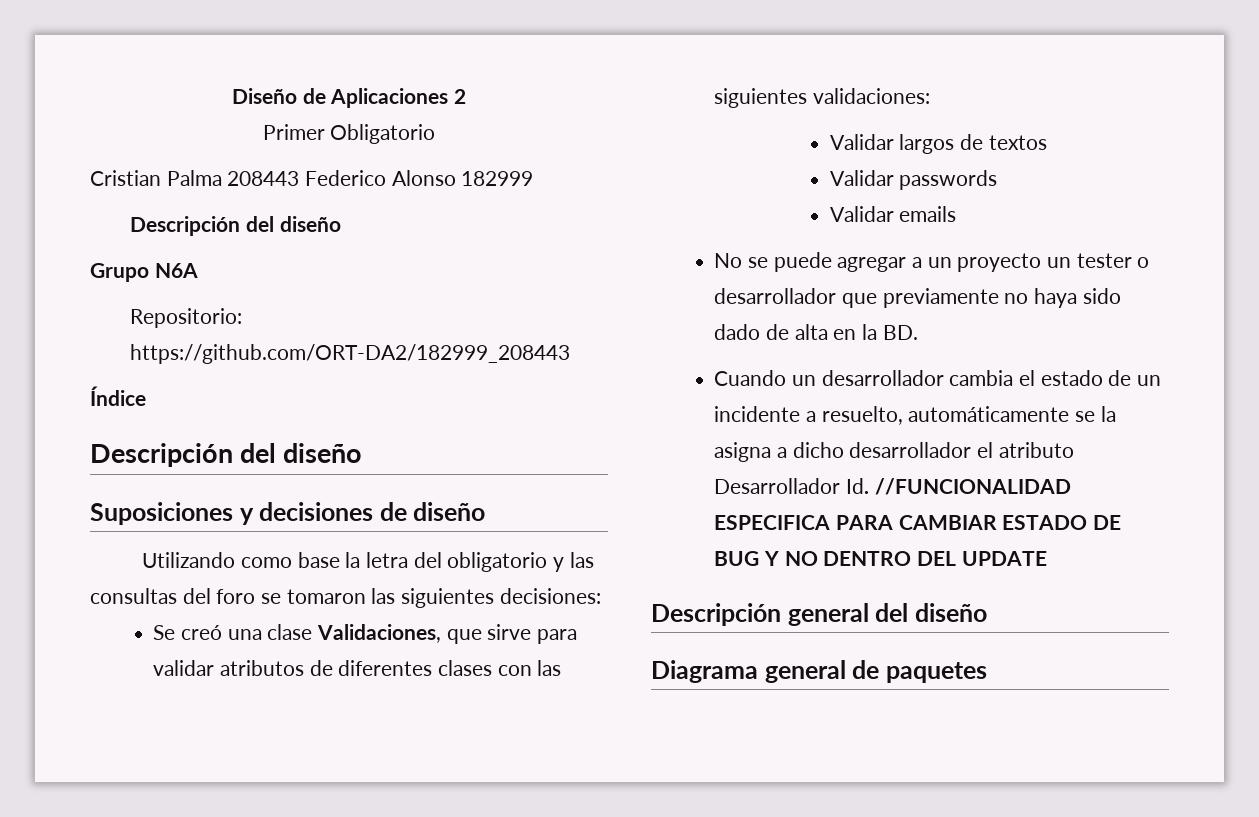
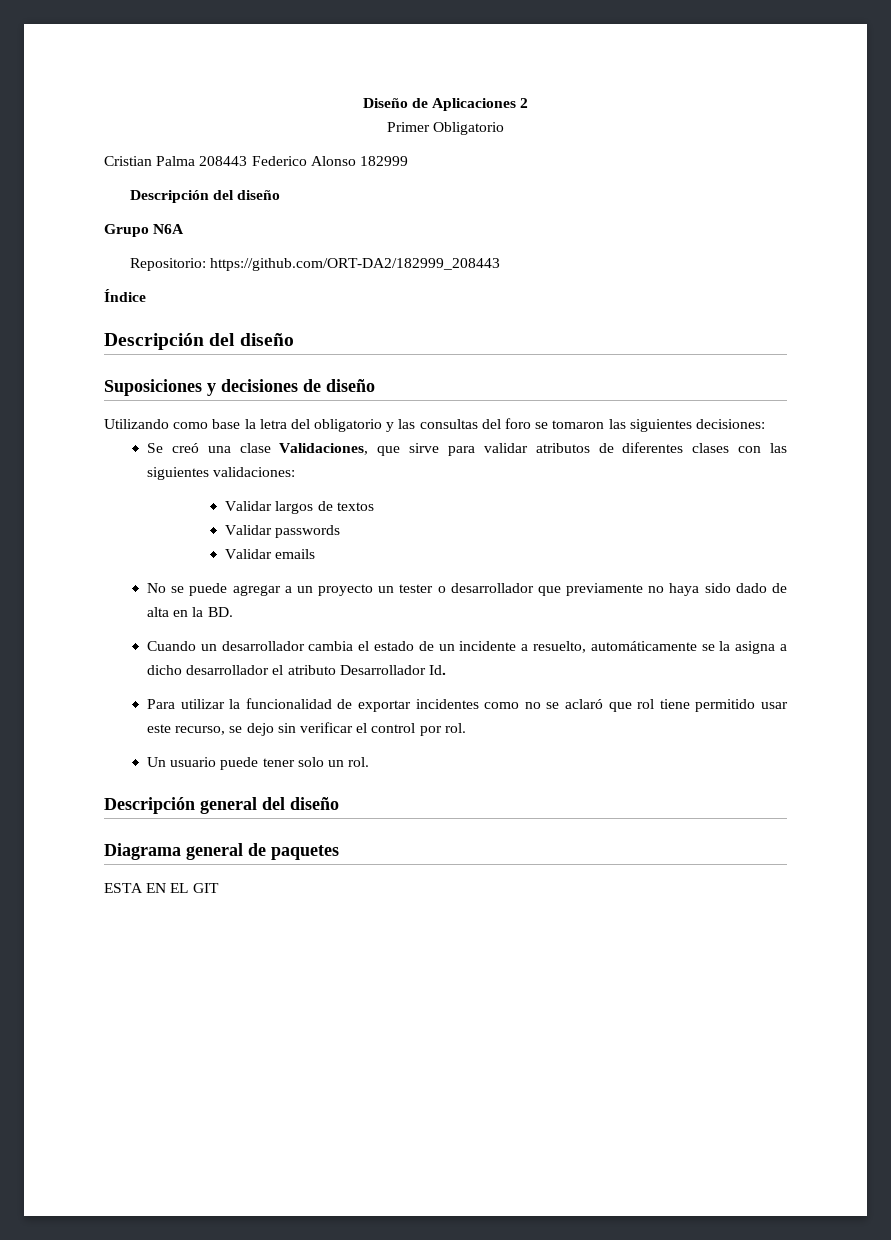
[874,478,1071,495] [714,515,1122,530] [714,551,1047,566] //FUNCIONALIDAD ESPECIFICA PARA CAMBIAR ESTADO DE BUG Y NO DENTRO DEL UPDATE -> [147,698,789,712] [147,722,466,736] [147,757,370,770] // Para utilizar la funcionalidad de exportar incidentes como no se aclaró que rol tiene permitido usar este recurso, se dejo sin verificar el control por rol. // Un usuario puede tener solo un rol.
(987, 672) none -> [104,883,219,893] // ESTA EN EL GIT

